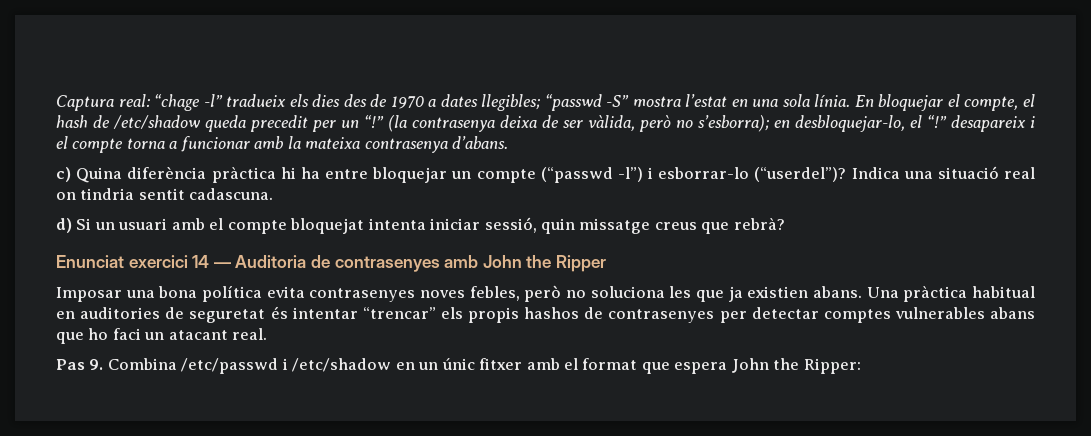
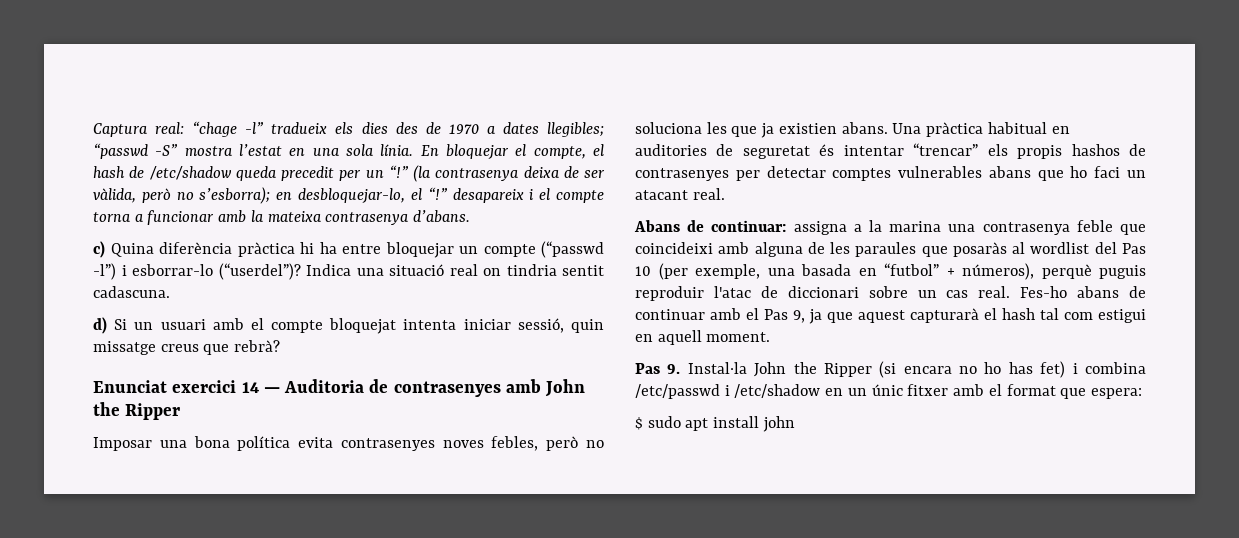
[56,358,177,370] Pas 9. Combina -> [634,220,1146,235] [635,242,1146,257] [635,263,1146,280] [635,286,1146,301] [635,308,1146,324] [635,330,771,345] [635,361,1146,378] Abans de continuar: assigna a la marina una contrasenya feble que coincideixi amb alguna de les paraules que posaràs al wordlist del Pas 10 (per exemple, una basada en “futbol” + números), perquè puguis reproduir l'atac de diccionari sobre un cas real. Fes-ho abans de continuar amb el Pas 9, ja que aquest capturarà el hash tal com estigui en aquell moment. // Pas 9. Instal·la John the Ripper (si encara no ho has fet) i combina
[674,358,861,374] espera John the Ripper: -> [1090,388,1142,399] [635,416,795,432] espera: // $ sudo apt install john

